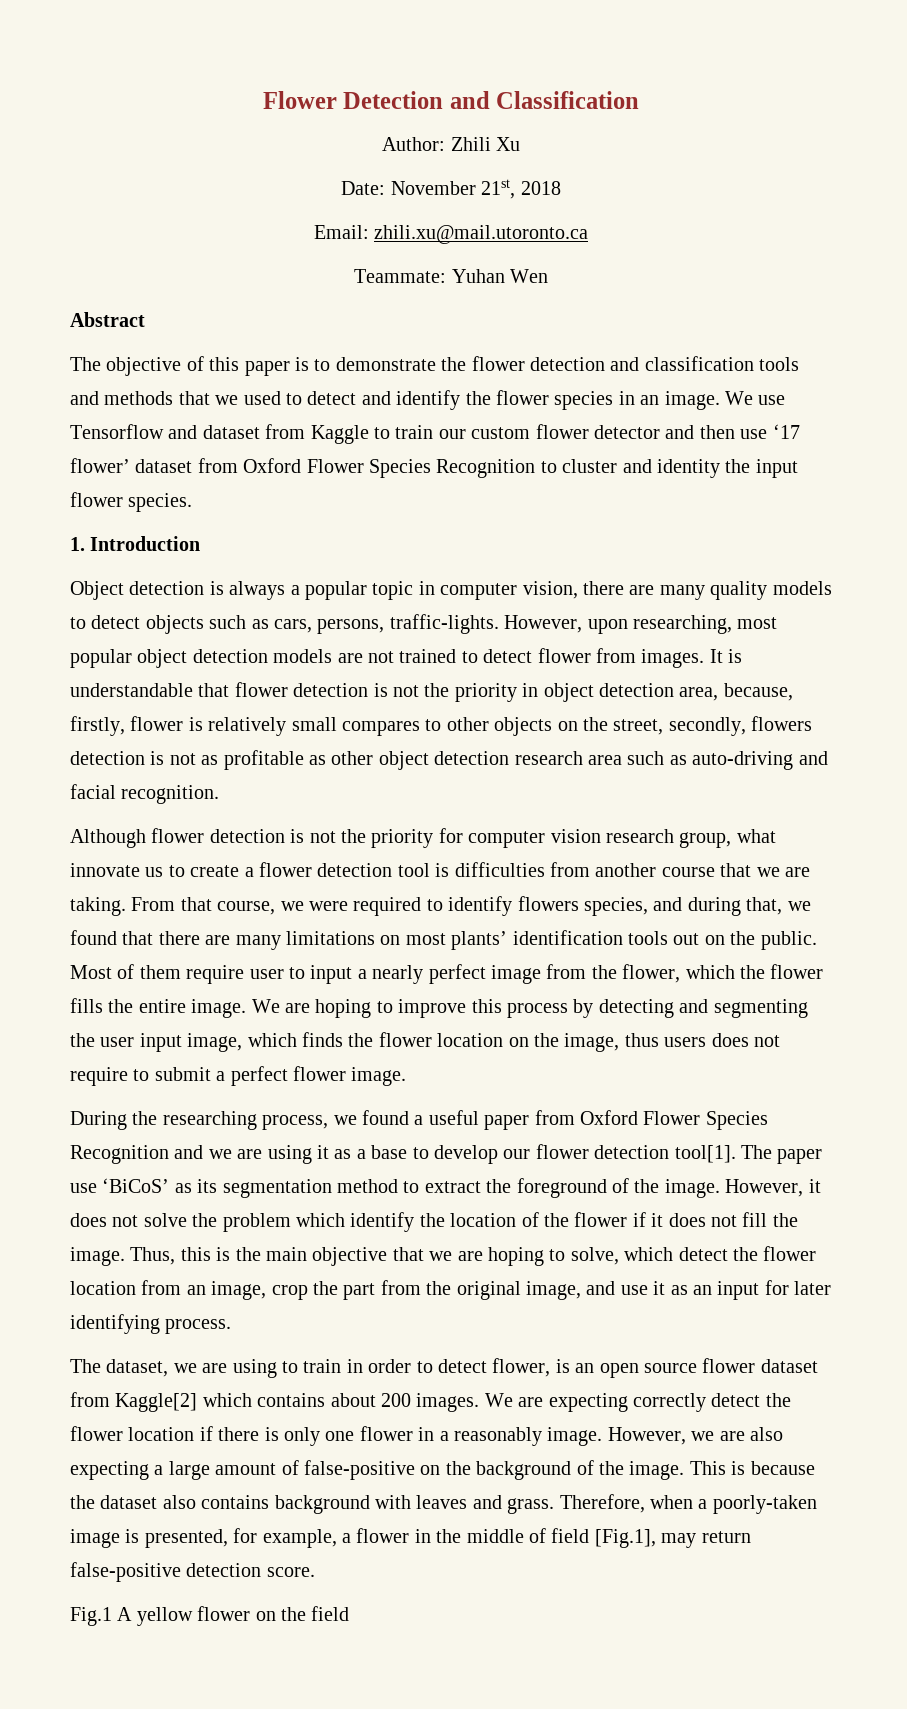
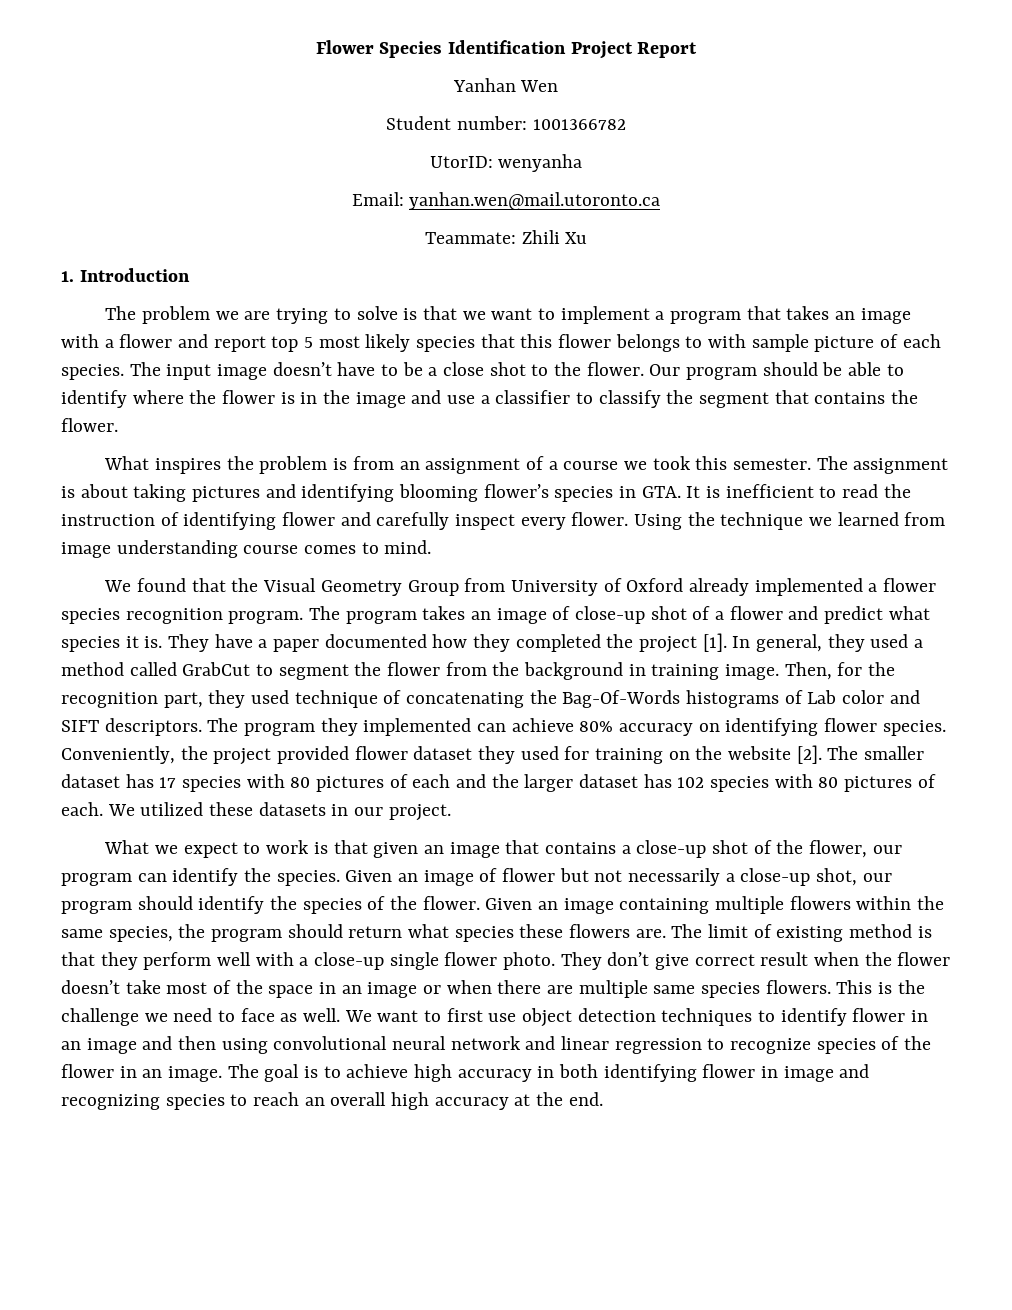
[262,91,640,109] [382,137,520,151] [341,179,561,199] [313,225,589,244] [354,269,548,283] [70,312,145,327] [70,356,800,376] [70,390,786,410] [70,424,800,444] [70,458,798,478] [70,492,193,512] [70,536,201,551] [70,581,832,600] [70,614,778,634] [70,648,743,668] [70,682,793,702] [70,716,813,736] [70,750,828,770] [70,784,220,804] [70,828,776,848] [70,862,810,877] [70,896,811,916] [70,930,817,950] [70,964,824,984] [70,998,808,1018] [70,1032,780,1052] [70,1066,407,1086] [70,1110,768,1130] [70,1144,823,1164] [70,1178,821,1198] [70,1212,798,1232] [70,1246,817,1266] [70,1280,832,1300] [70,1314,232,1334] [70,1358,818,1378] [70,1392,791,1412] [70,1426,783,1446] [70,1460,815,1480] [70,1494,817,1514] [70,1528,751,1548] [70,1562,315,1582] [70,1606,350,1626] Flower Detection and Classification // Author: Zhili Xu // Date: November 21st, 2018 // Email: zhili.xu@mail.utoronto.ca // Teammate: Yuhan Wen // Abstract // The objective of this paper is to demonstrate the flower detection and classification tools and methods that we used to detect and identify the flower species in an image. We use Tensorflow and dataset from Kaggle to train our custom flower detector and then use ‘17 flower’ dataset from Oxford Flower Species Recognition to cluster and identity the input flower species. // 1. Introduction // Object detection is always a popular topic in computer vision, there are many quality models to detect objects such as cars, persons, traffic-lights. However, upon researching, most popular object detection models are not trained to detect flower from images. It is understandable that flower detection is not the priority in object detection area, because, firstly, flower is relatively small compares to other objects on the street, secondly, flowers detection is not as profitable as other object detection research area such as auto-driving and facial recognition. // Although flower detection is not the priority for computer vision research group, what innovate us to create a flower detection tool is difficulties from another course that we are taking. From that course, we were required to identify flowers species, and during that, we found that there are many limitations on most plants’ identification tools out on the public. Most of them require user to input a nearly perfect image from the flower, which the flower fills the entire image. We are hoping to improve this process by detecting and segmenting the user input image, which finds the flower location on the image, thus users does not require to submit a perfect flower image. // During the researching process, we found a useful paper from Oxford Flower Species Recognition and we are using it as a base to develop our flower detection tool[1]. The paper use ‘BiCoS’ as its segmentation method to extract the foreground of the image. However, it does not solve the problem which identify the location of the flower if it does not fill the image. Thus, this is the main objective that we are hoping to solve, which detect the flower location from an image, crop the part from the original image, and use it as an input for later identifying process. // The dataset, we are using to train in order to detect flower, is an open source flower dataset from Kaggle[2] which contains about 200 images. We are expecting correctly detect the flower location if there is only one flower in a reasonably image. However, we are also expecting a large amount of false-positive on the background of the image. This is because the dataset also contains background with leaves and grass. Therefore, when a poorly-taken image is presented, for example, a flower in the middle of field [Fig.1], may return false-positive detection score. // Fig.1 A yellow flower on the field -> [315,40,698,59] [452,78,559,92] [386,116,626,130] [429,154,583,172] [351,192,661,210] [424,230,588,244] [61,268,190,282] [105,306,911,324] [61,334,941,352] [61,362,904,380] [61,390,919,408] [61,418,118,432] [104,456,949,474] [61,484,911,502] [61,512,946,530] [61,540,432,558] [104,578,936,596] [61,606,930,624] [61,633,924,653] [61,662,896,680] [61,690,920,708] [61,718,946,736] [61,745,925,765] [61,774,936,792] [61,802,451,821] [104,840,902,858] [61,868,892,886] [61,896,945,914] [61,924,932,942] [61,952,951,970] [61,980,925,998] [61,1008,929,1027] [61,1036,932,1054] [61,1064,870,1082] [61,1092,603,1110] Flower Species Identification Project Report // Yanhan Wen // Student number: 1001366782 // UtorID: wenyanha // Email: yanhan.wen@mail.utoronto.ca // Teammate: Zhili Xu // 1. Introduction // The problem we are trying to solve is that we want to implement a program that takes an image with a flower and report top 5 most likely species that this flower belongs to with sample picture of each species. The input image doesn’t have to be a close shot to the flower. Our program should be able to identify where the flower is in the image and use a classifier to classify the segment that contains the flower. // What inspires the problem is from an assignment of a course we took this semester. The assignment is about taking pictures and identifying blooming flower’s species in GTA. It is inefficient to read the instruction of identifying flower and carefully inspect every flower. Using the technique we learned from image understanding course comes to mind. // We found that the Visual Geometry Group from University of Oxford already implemented a flower species recognition program. The program takes an image of close-up shot of a flower and predict what species it is. They have a paper documented how they completed the project [1]. In general, they used a method called GrabCut to segment the flower from the background in training image. Then, for the recognition part, they used technique of concatenating the Bag-Of-Words histograms of Lab color and SIFT descriptors. The program they implemented can achieve 80% accuracy on identifying flower species. Conveniently, the project provided flower dataset they used for training on the website [2]. The smaller dataset has 17 species with 80 pictures of each and the larger dataset has 102 species with 80 pictures of each. We utilized these datasets in our project. // What we expect to work is that given an image that contains a close-up shot of the flower, our program can identify the species. Given an image of flower but not necessarily a close-up shot, our program should identify the species of the flower. Given an image containing multiple flowers within the same species, the program should return what species these flowers are. The limit of existing method is that they perform well with a close-up single flower photo. They don’t give correct result when the flower doesn’t take most of the space in an image or when there are multiple same species flowers. This is the challenge we need to face as well. We want to first use object detection techniques to identify flower in an image and then using convolutional neural network and linear regression to recognize species of the flower in an image. The goal is to achieve high accuracy in both identifying flower in image and recognizing species to reach an overall high accuracy at the end.

